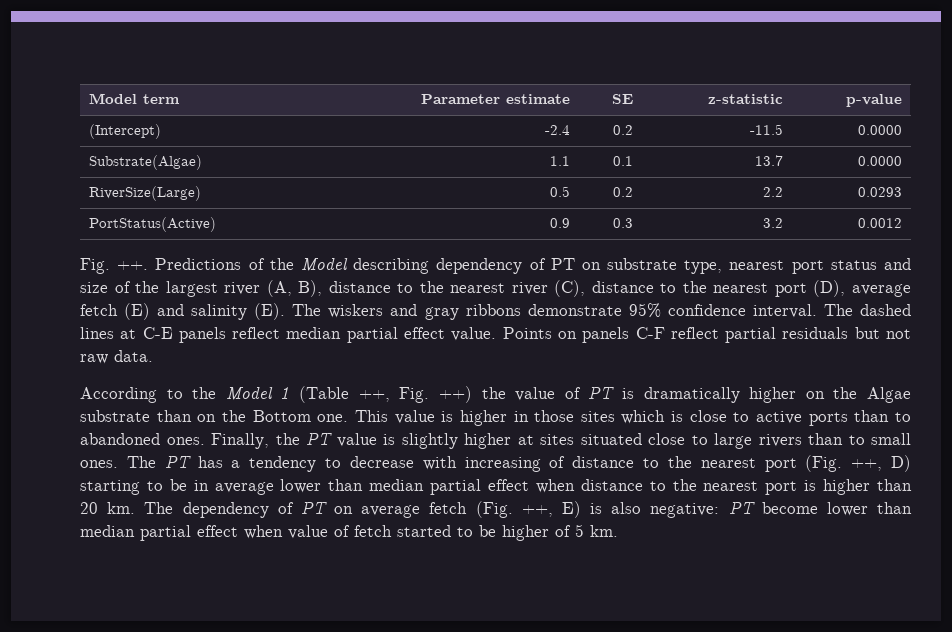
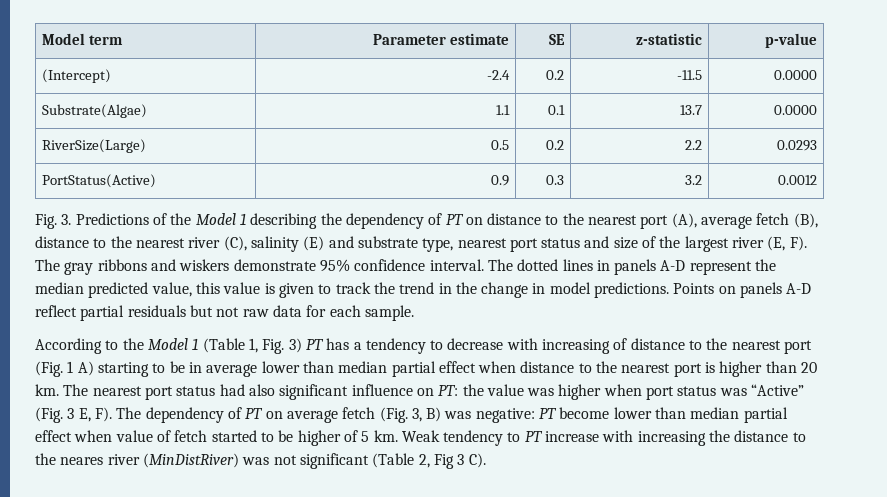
[117,261,149,270] ++. -> [61,214,72,225] 3.
[353,258,601,274] describing dependency of PT on -> [239,213,818,229] [35,236,354,252] 1 describing the dependency of PT on distance to the nearest port (A), average fetch (B), distance to the nearest river (C), salinity (E) and
[266,280,911,297] [80,303,521,320] (A, B), distance to the nearest river (C), distance to the nearest port (D), average fetch (E) and salinity (E). The wiskers and gray ribbons -> [767,236,807,251] [35,259,230,275] (E, F). The gray ribbons and wiskers
[860,304,912,316] [80,327,497,343] dashed lines at C-E panels reflect median partial effect value. -> [517,259,777,275] [35,282,670,298] dotted lines in panels A-D represent the median predicted value, this value is given to track the trend in the change in model predictions.
[635,327,665,339] C-F -> [786,283,812,294] A-D
[114,350,153,362] data. -> [272,305,414,321] data for each sample.
[358,386,911,403] [80,410,911,426] [80,433,911,449] [80,456,156,468] ++, Fig. ++) the value of PT is dramatically higher on the Algae substrate than on the Bottom one. This value is higher in those sites which is close to active ports than to abandoned ones. Finally, the PT value is slightly higher at sites situated close to large rivers than to small ones. The -> [248,338,302,354] 1, Fig. 3)
[851,455,912,472] ++, D) -> [67,361,94,376] 1 A)
(174, 508) none -> [92,384,805,400] [35,407,142,423] nearest port status had also significant influence on PT: the value was higher when port status was “Active” (Fig. 3 E, F). The
[521,501,642,518] ++, E) is also -> [411,407,472,422] 3, B) was
(618, 531) none -> [401,430,806,446] [35,453,486,469] Weak tendency to PT increase with increasing the distance to the neares river (MinDistRiver) was not significant (Table 2, Fig 3 C).

